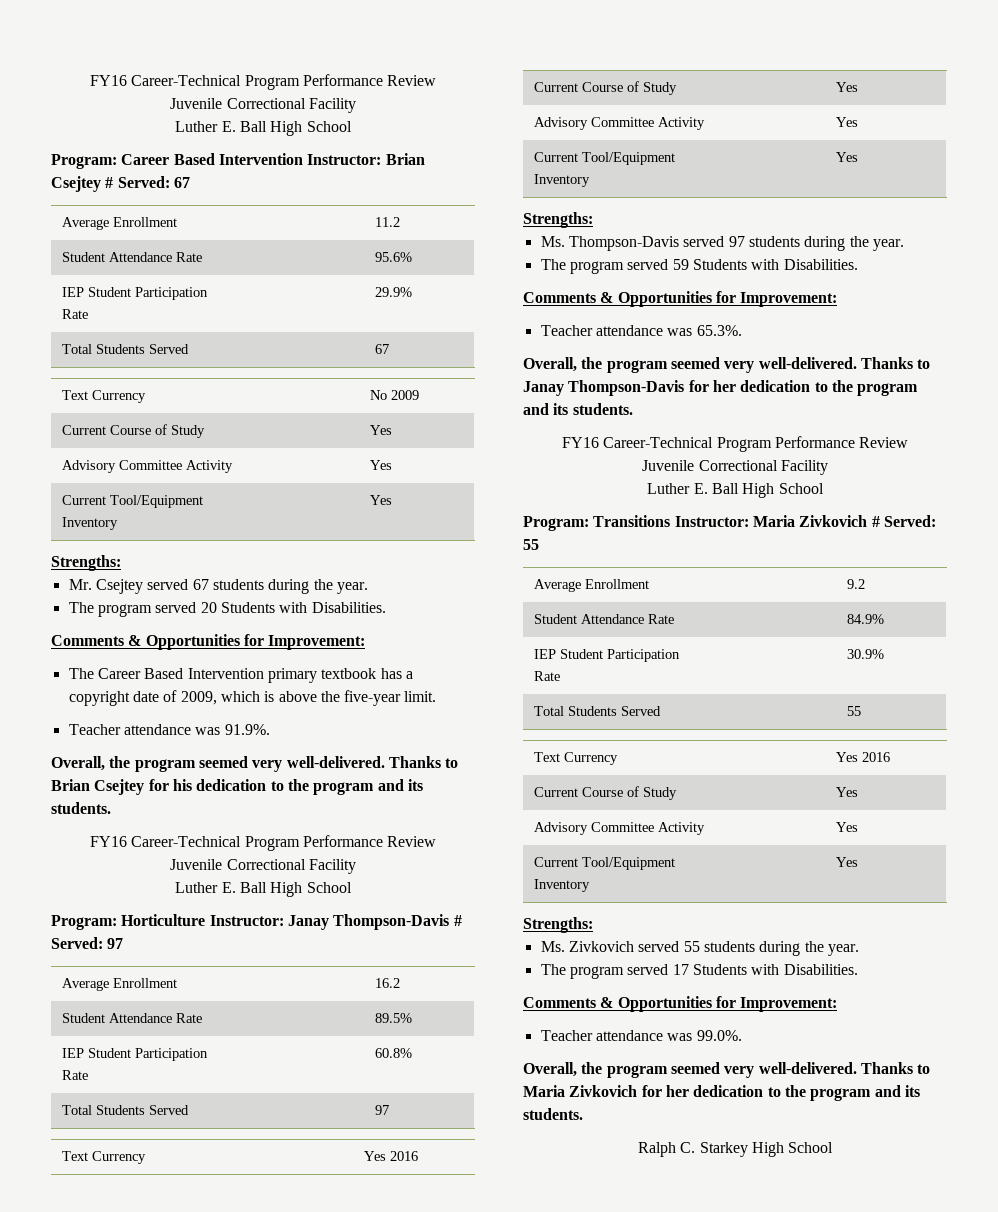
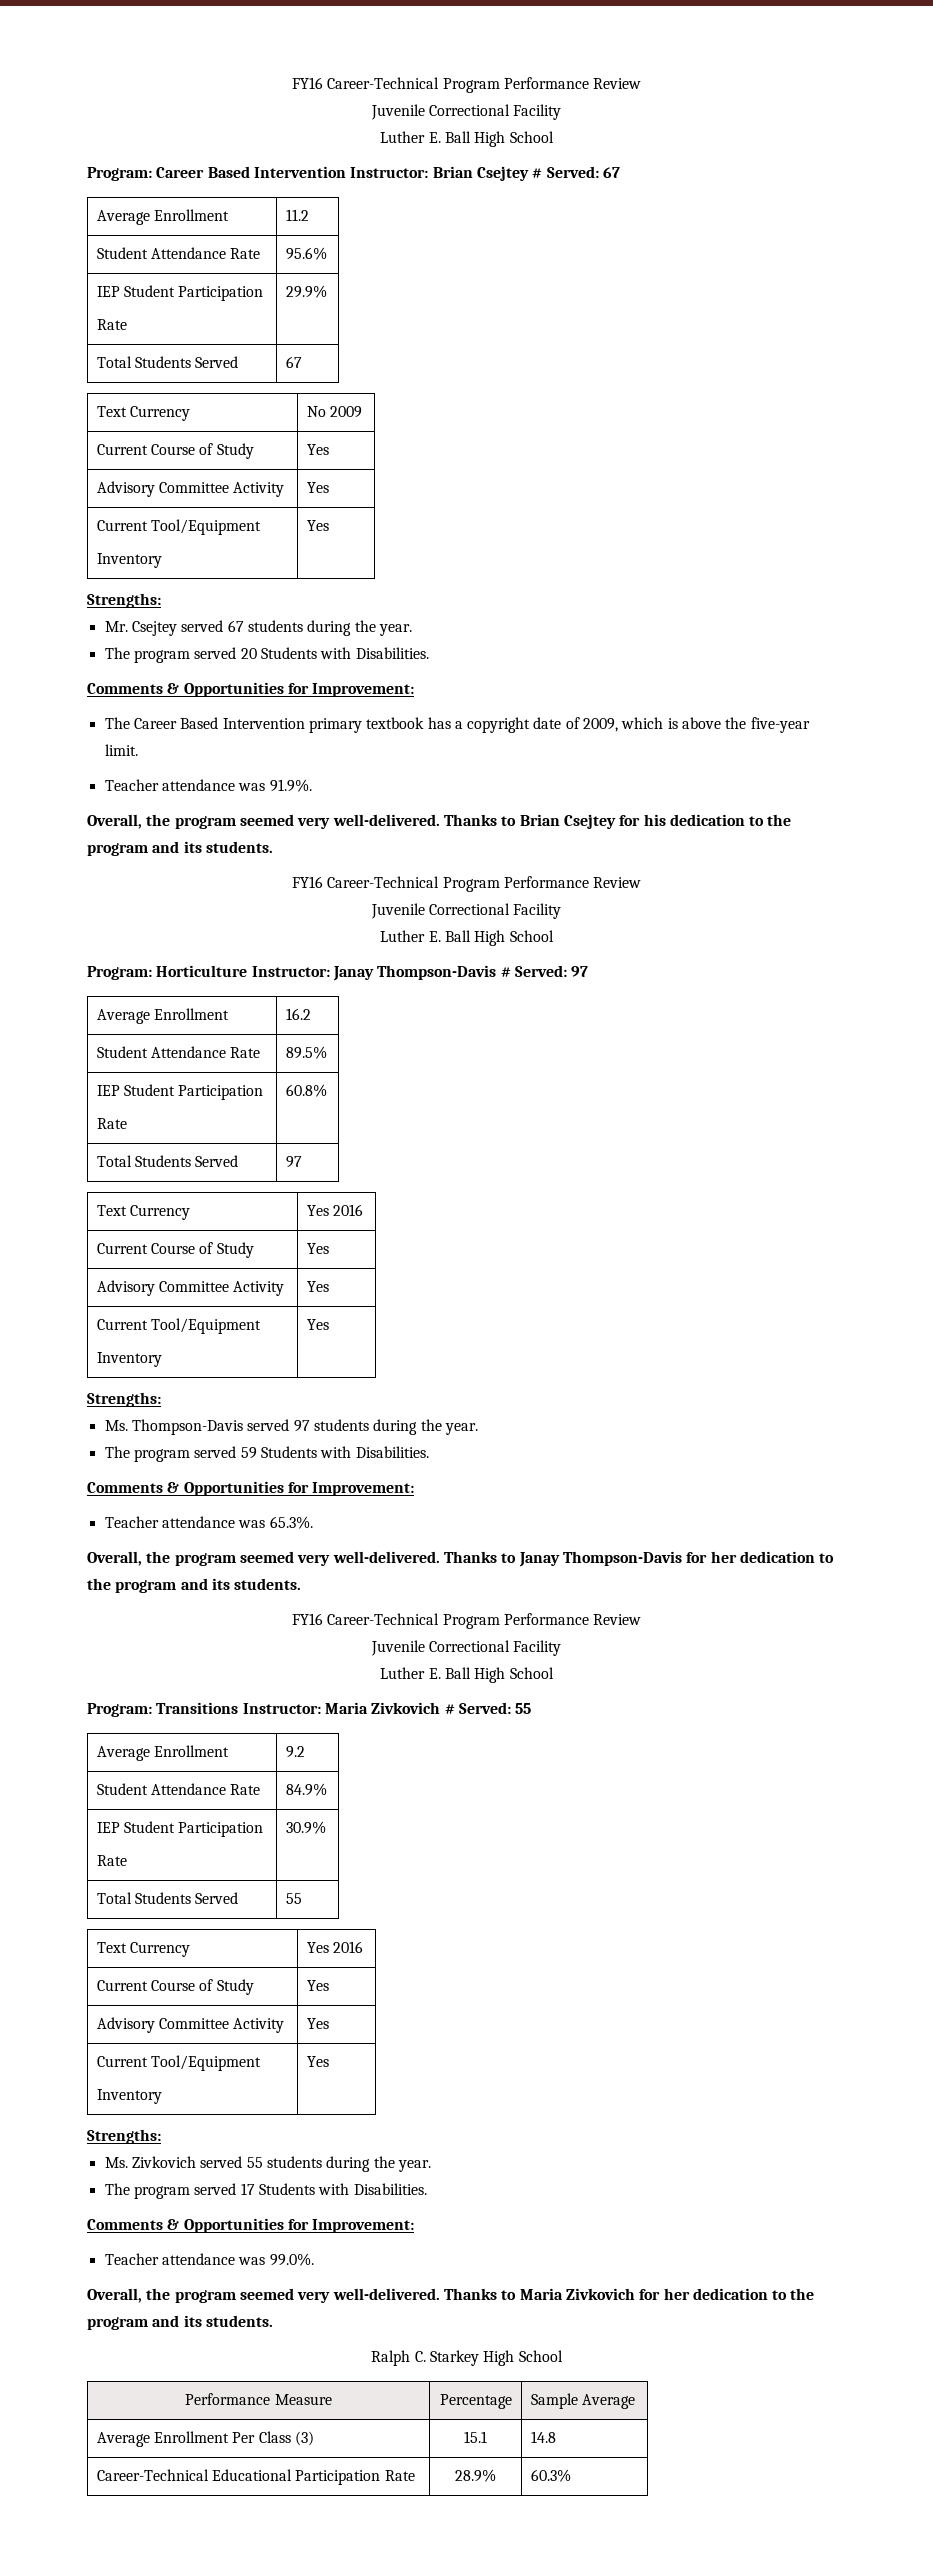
(834, 1147) none -> [185,2393,332,2405] [439,2394,512,2409] [530,2393,636,2409] [96,2431,315,2447] [464,2431,487,2443] [530,2431,556,2443] [96,2469,415,2485] [455,2469,496,2482] [530,2469,571,2482] // Performance Measure | Percentage | Sample Average // Average Enrollment Per Class (3) | 15.1 | 14.8 // Career-Technical Educational Participation Rate | 28.9% | 60.3%

